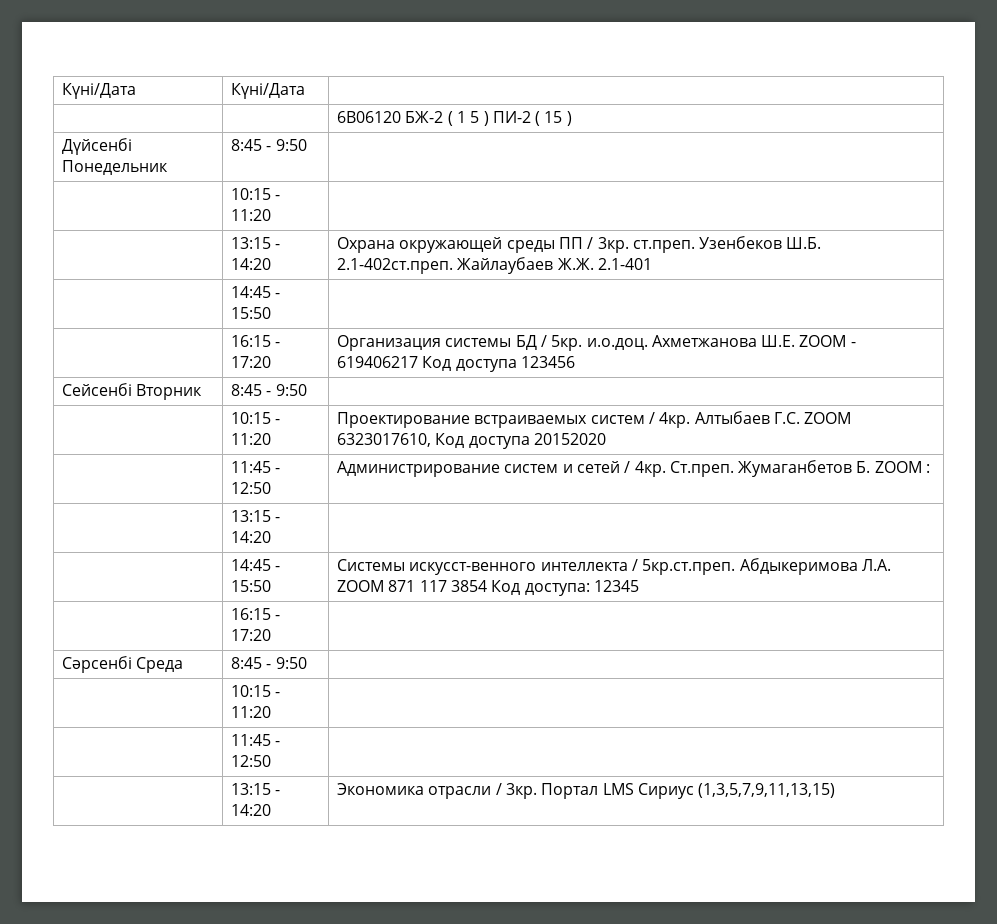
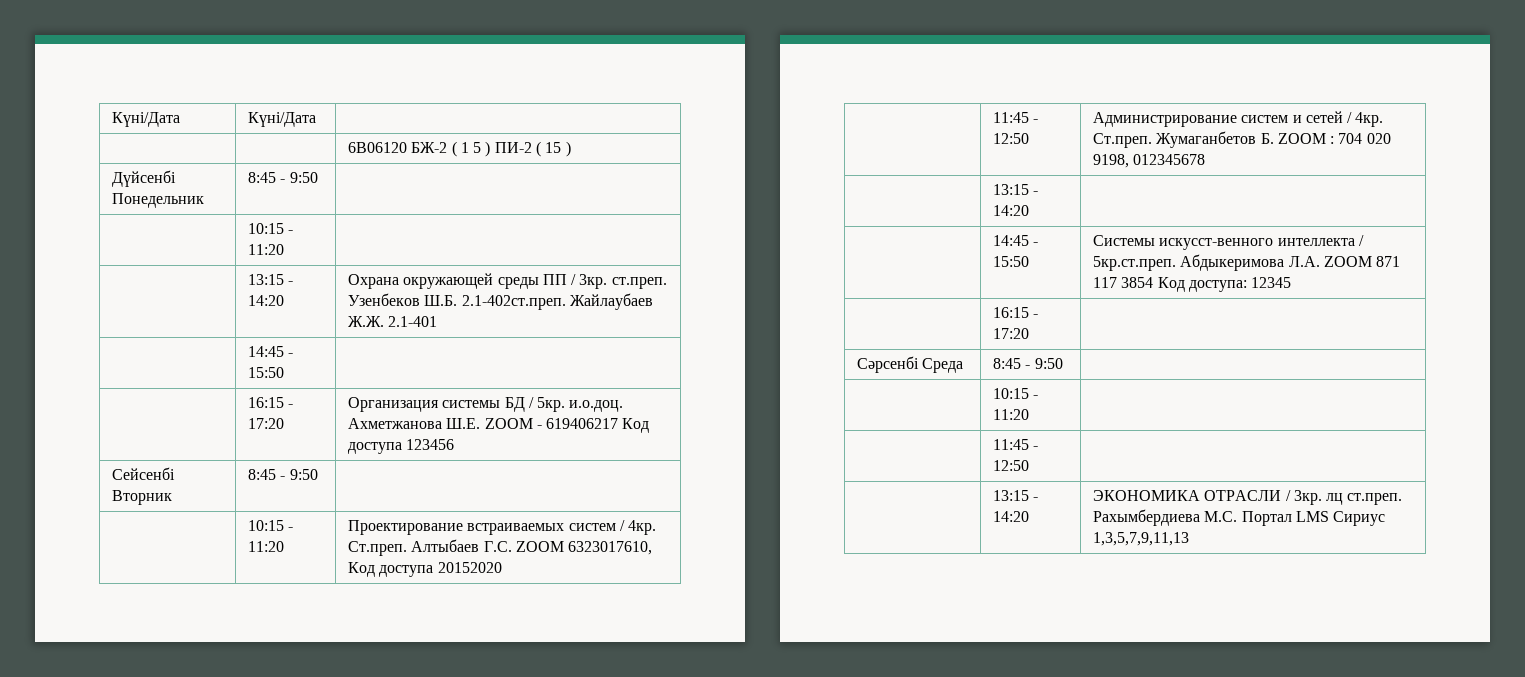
(691, 420) none -> [347,541,407,556] Ст.преп.
(931, 468) none -> [1338,133,1391,144] [1092,154,1206,168] 704 020 9198, 012345678
[336,783,537,799] Экономика отрасли / 3кр. -> [1092,490,1403,505] [1092,509,1238,526] ЭКОНОМИКА ОТРАСЛИ / 3кр. лц ст.преп. Рахымбердиева М.С.
[698,783,836,798] (1,3,5,7,9,11,13,15) -> [1092,532,1189,546] 1,3,5,7,9,11,13

